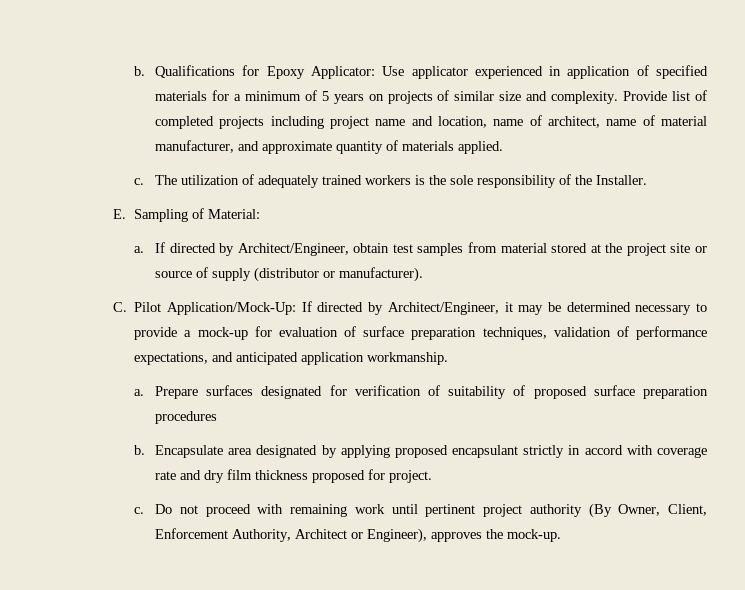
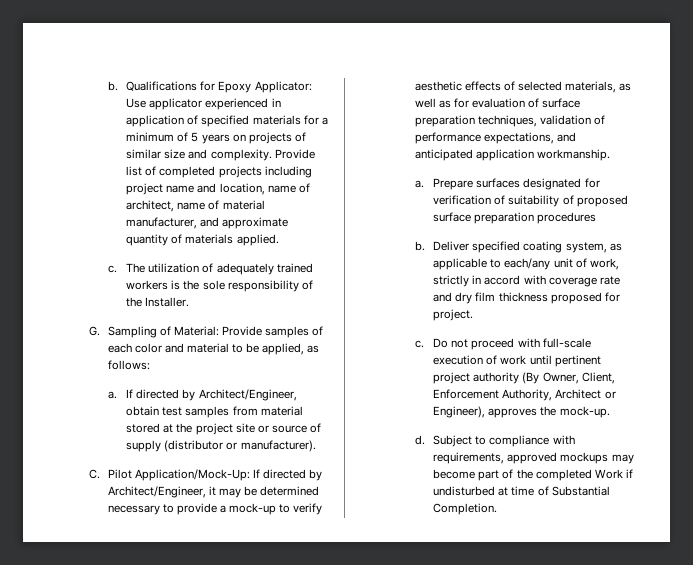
[113,209,127,219] E. -> [89,326,101,336] G.
(261, 214) none -> [221,326,324,338] [107,343,320,355] [107,360,150,370] Provide samples of each color and material to be applied, as follows:
(248, 333) none -> [279,503,323,515] [414,81,632,93] [414,98,451,108] to verify aesthetic effects of selected materials, as well as
[155,445,519,458] Encapsulate area designated by applying proposed encapsulant -> [433,241,622,253] [433,258,619,270] Deliver specified coating system, as applicable to each/any unit of work,
[290,504,348,517] remaining -> [542,338,591,348] [433,355,498,365] full-scale execution of
(562, 535) none -> [414,435,575,447] [433,452,634,464] [433,469,633,481] [433,486,610,496] [433,503,498,515] // d. Subject to compliance with requirements, approved mockups may become part of the completed Work if undisturbed at time of Substantial Completion.

